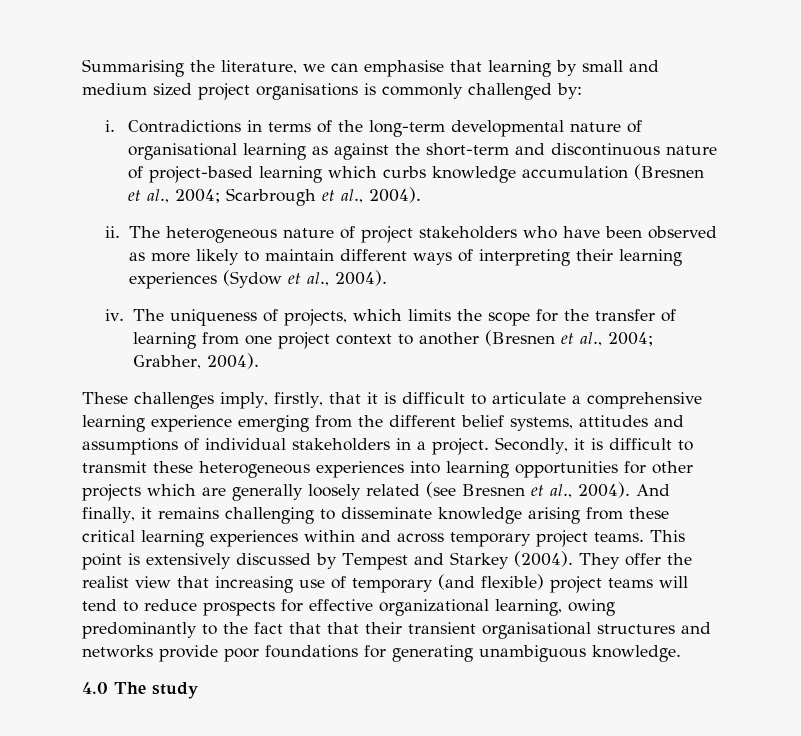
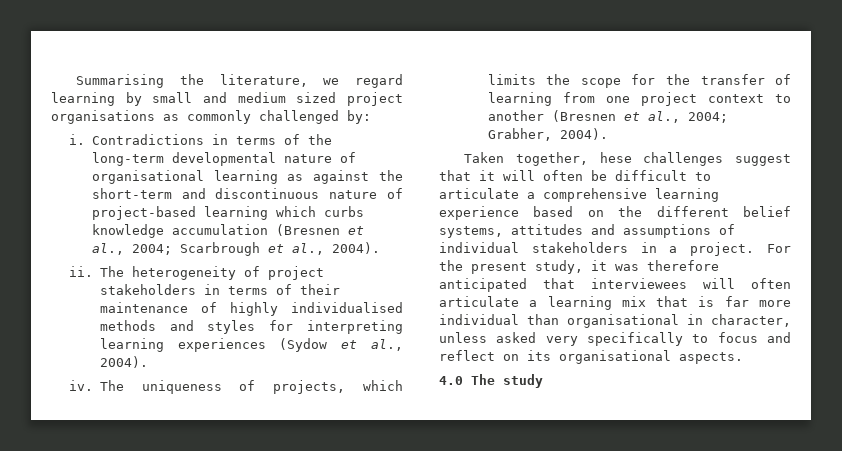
[331,60,482,77] can emphasise that -> [355,74,403,88] regard
[364,83,376,95] is -> [163,114,179,121] as
[165,226,334,243] heterogeneous nature -> [131,266,236,280] heterogeneity
[522,226,717,239] [128,249,613,266] who have been observed as more likely to maintain different ways of interpreting their -> [203,284,340,295] [99,302,403,316] [99,320,404,334] in terms of their maintenance of highly individualised methods and styles for interpreting
[82,392,396,409] These challenges imply, firstly, that it is -> [464,152,791,166] [439,170,607,181] Taken together, hese challenges suggest that it will often be
[238,415,352,432] emerging from -> [533,206,604,217] based on
[495,437,693,454] [82,461,693,478] [82,482,670,501] [82,507,669,524] [82,530,685,547] [82,551,692,570] [82,574,688,593] [82,599,615,616] [82,622,711,639] [82,645,681,662] Secondly, it is difficult to transmit these heterogeneous experiences into learning opportunities for other projects which are generally loosely related (see Bresnen et al., 2004). And finally, it remains challenging to disseminate knowledge arising from these critical learning experiences within and across temporary project teams. This point is extensively discussed by Tempest and Starkey (2004). They offer the realist view that increasing use of temporary (and flexible) project teams will tend to reduce prospects for effective organizational learning, owing predominantly to the fact that that their transient organisational structures and networks provide poor foundations for generating unambiguous knowledge. -> [767,244,791,253] [439,260,719,274] [439,278,791,292] [439,296,791,310] [439,314,791,328] [439,332,791,346] [439,350,743,364] For the present study, it was therefore anticipated that interviewees will often articulate a learning mix that is far more individual than organisational in character, unless asked very specifically to focus and reflect on its organisational aspects.

